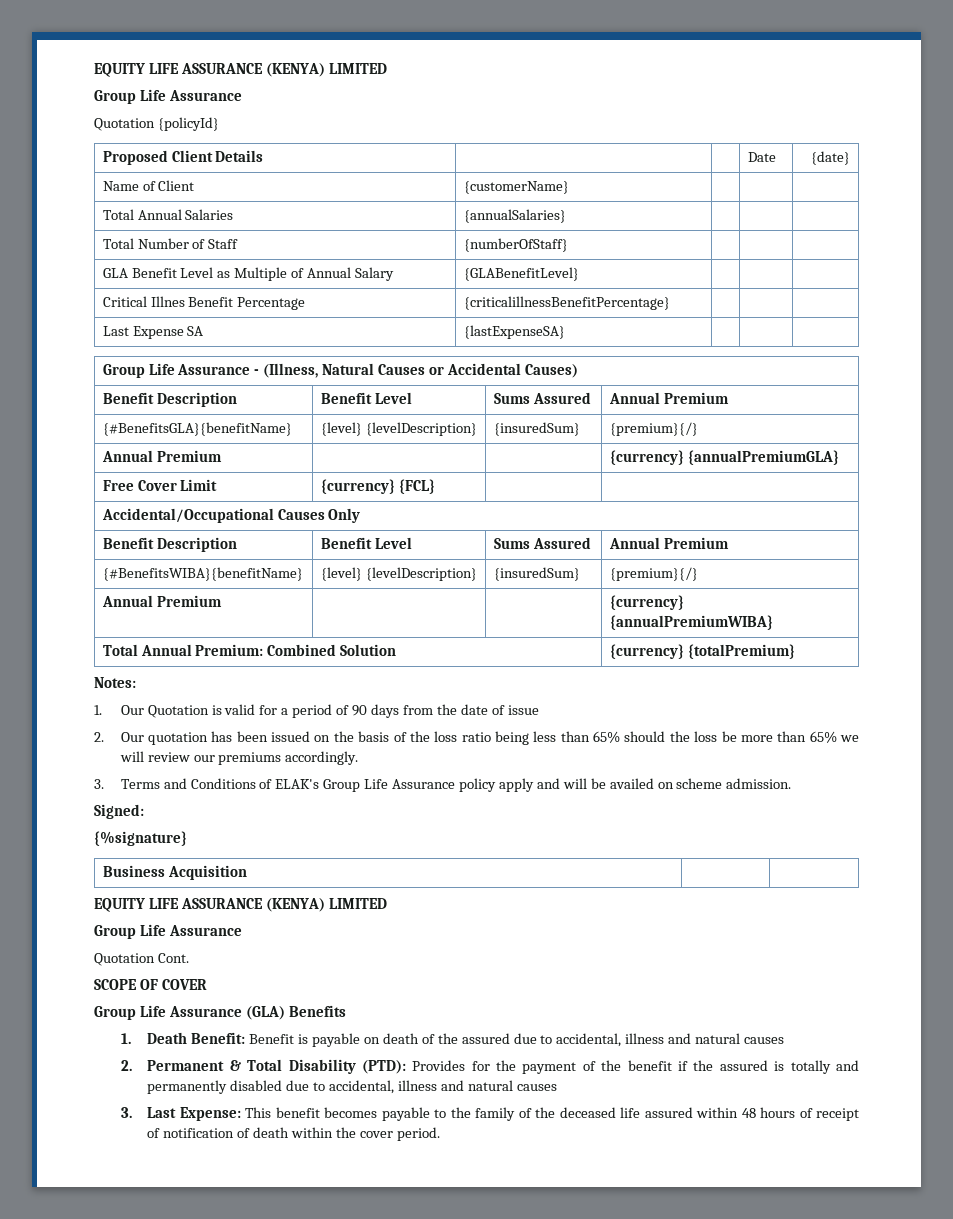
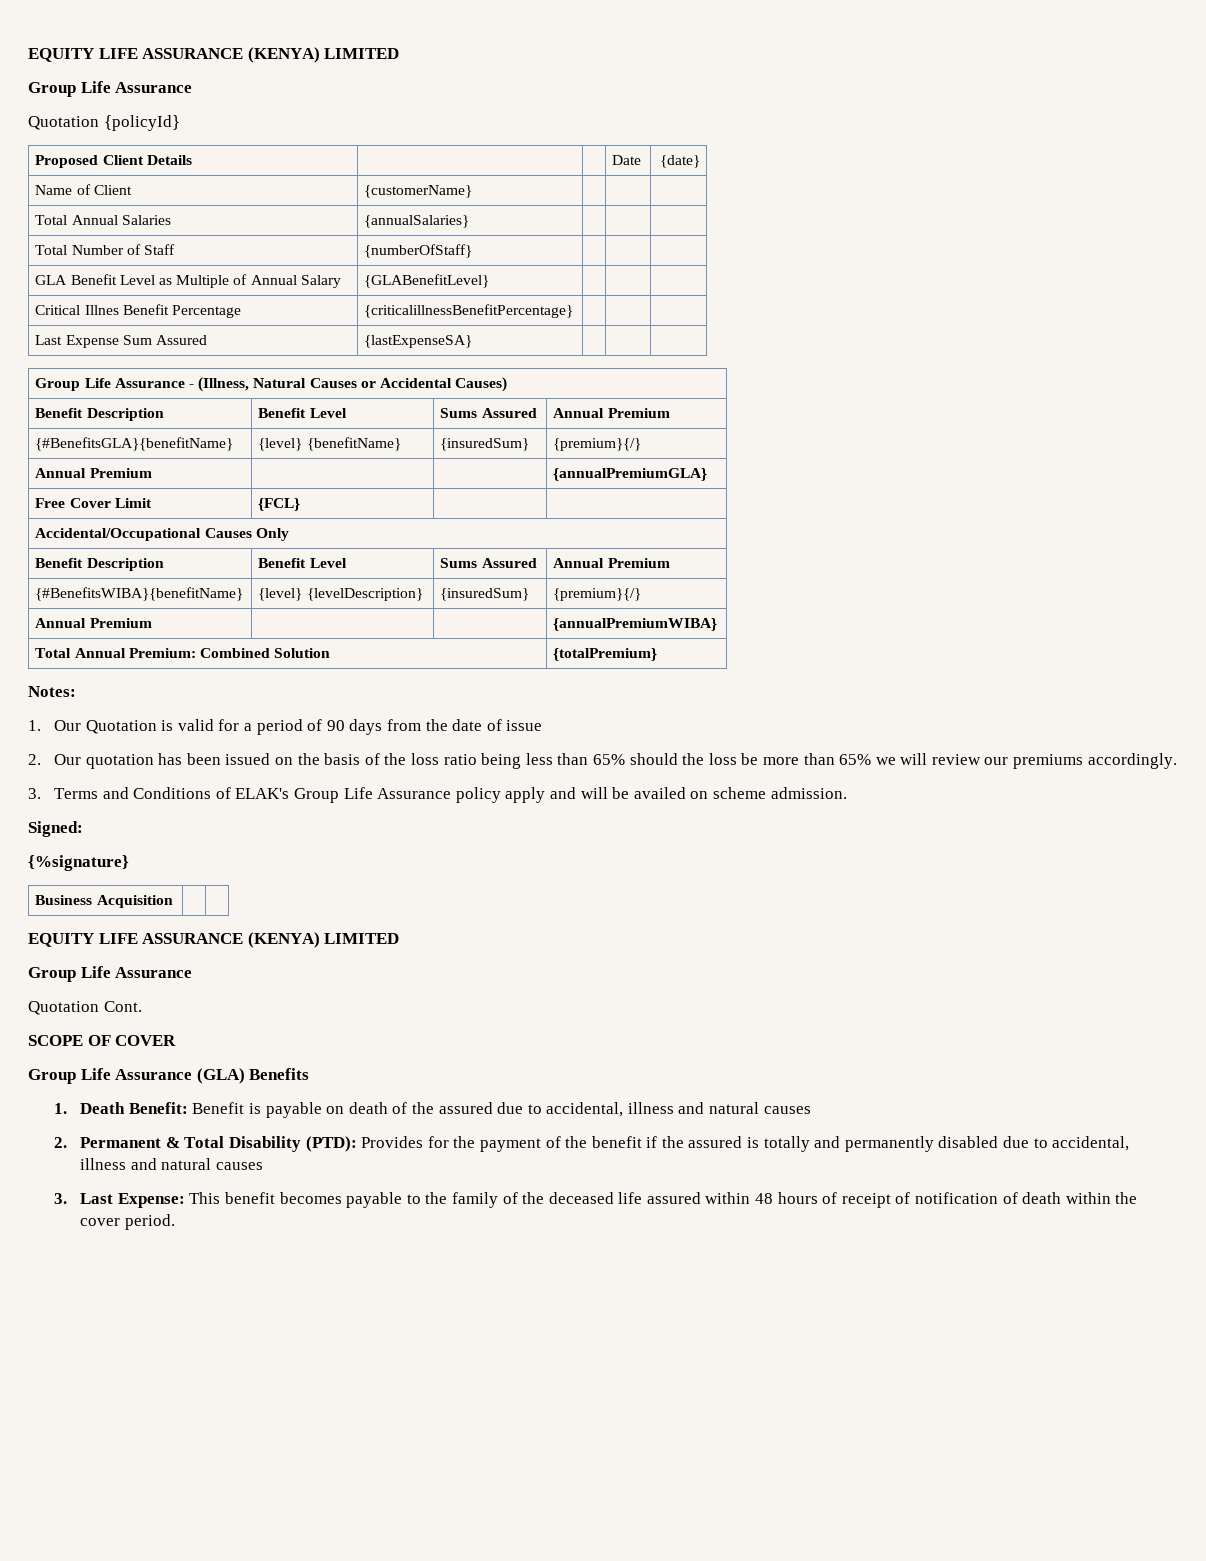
[187,326,204,336] SA -> [122,335,207,345] Sum Assured
[365,422,477,436] [493,422,580,436] [609,422,698,436] [101,450,222,462] [609,450,684,465] {levelDescription} | {insuredSum} | {premium}{/} // Annual Premium | | | {currency} -> [306,437,401,451] [440,438,530,451] [553,438,642,451] [35,468,152,478] {benefitName} | {insuredSum} | {premium}{/} // Annual Premium | | |
[320,479,395,494] {currency} -> (152, 503) none
[609,595,684,610] {currency} -> (152, 623) none
[609,644,684,659] {currency} -> (331, 653) none

